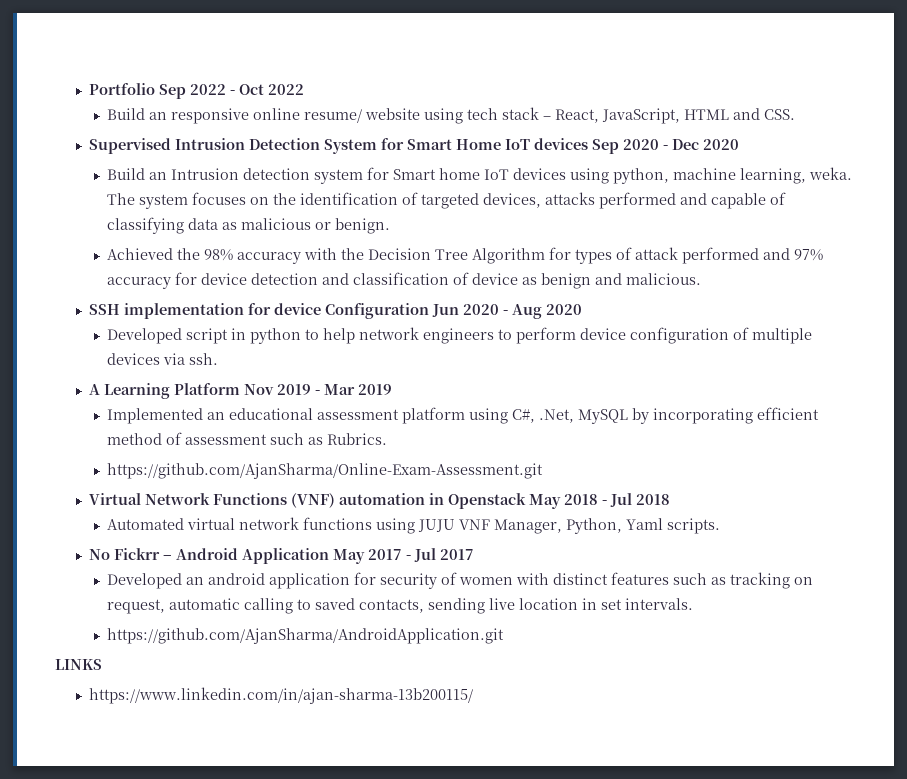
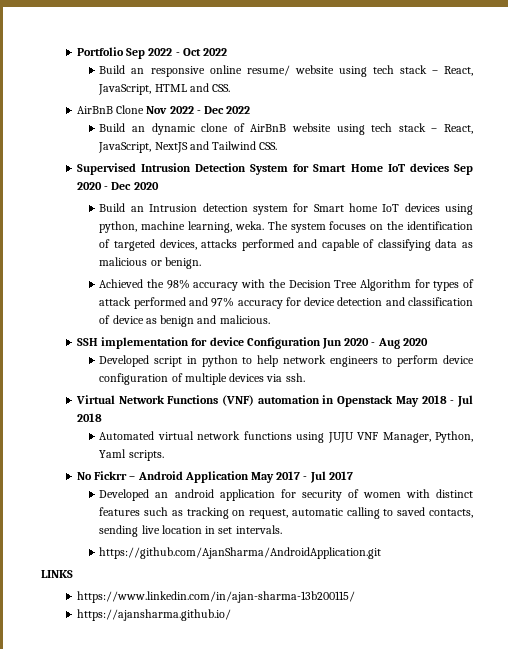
(795, 114) none -> [76,105,251,114] [99,123,473,135] [98,141,278,153] // AirBnB Clone Nov 2022 - Dec 2022 // Build an dynamic clone of AirBnB website using tech stack – React, JavaScript, NextJS and Tailwind CSS.
[88,383,392,399] [106,407,819,424] [106,432,387,445] [106,463,543,479] // A Learning Platform Nov 2019 - Mar 2019 // Implemented an educational assessment platform using C#, .Net, MySQL by incorporating efficient method of assessment such as Rubrics. // https://github.com/AjanSharma/Online-Exam-Assessment.git -> (305, 377) none
(473, 695) none -> [76,609,231,621] // https://ajansharma.github.io/

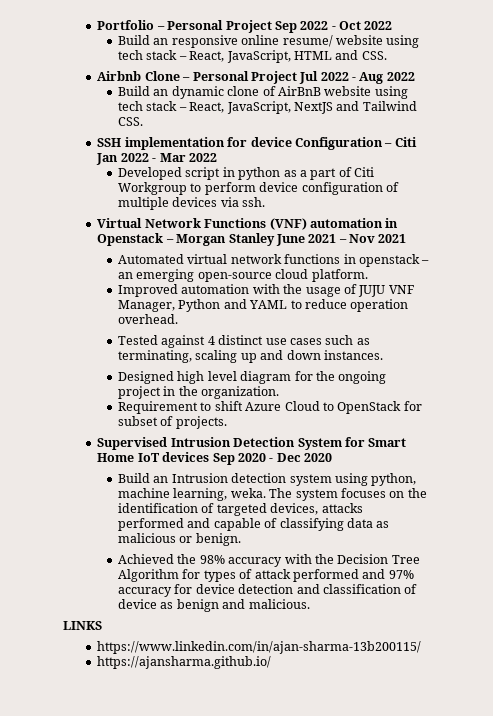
(124, 51) none -> [156,20,272,33] – Personal Project
[76,105,225,114] AirBnB Clone Nov 2022 - Dec -> [97,71,384,84] Airbnb Clone – Personal Project Jul 2022 - Aug
(278, 146) none -> [97,137,417,150] [96,153,217,165] [118,167,375,180] [118,182,399,195] [118,197,266,210] [97,218,399,230] [97,233,407,246] [118,254,430,267] [118,269,368,282] [118,284,414,297] [118,299,409,312] [118,314,179,324] [118,335,370,348] [118,350,383,363] [118,371,387,384] [118,386,280,399] [118,401,422,414] [118,416,227,429] // SSH implementation for device Configuration – Citi Jan 2022 - Mar 2022 // Developed script in python as a part of Citi Workgroup to perform device configuration of multiple devices via ssh. // Virtual Network Functions (VNF) automation in Openstack – Morgan Stanley June 2021 – Nov 2021 // Automated virtual network functions in openstack – an emerging open-source cloud platform. // Improved automation with the usage of JUJU VNF Manager, Python and YAML to reduce operation overhead. // Tested against 4 distinct use cases such as terminating, scaling up and down instances. // Designed high level diagram for the ongoing project in the organization. // Requirement to shift Azure Cloud to OpenStack for subset of projects.
[293,203,440,212] for Smart home IoT devices -> (332, 480) none
[76,337,428,349] [99,355,475,367] [99,373,305,385] [75,395,473,407] [76,413,102,422] [99,431,474,443] [99,449,164,461] [76,471,353,483] [99,489,473,501] [99,507,473,519] [99,525,282,537] [99,547,382,559] // SSH implementation for device Configuration Jun 2020 - Aug 2020 // Developed script in python to help network engineers to perform device configuration of multiple devices via ssh. // Virtual Network Functions (VNF) automation in Openstack May 2018 - Jul 2018 // Automated virtual network functions using JUJU VNF Manager, Python, Yaml scripts. // No Fickrr – Android Application May 2017 - Jul 2017 // Developed an android application for security of women with distinct features such as tracking on request, automatic calling to saved contacts, sending live location in set intervals. // https://github.com/AjanSharma/AndroidApplication.git -> (310, 604) none

